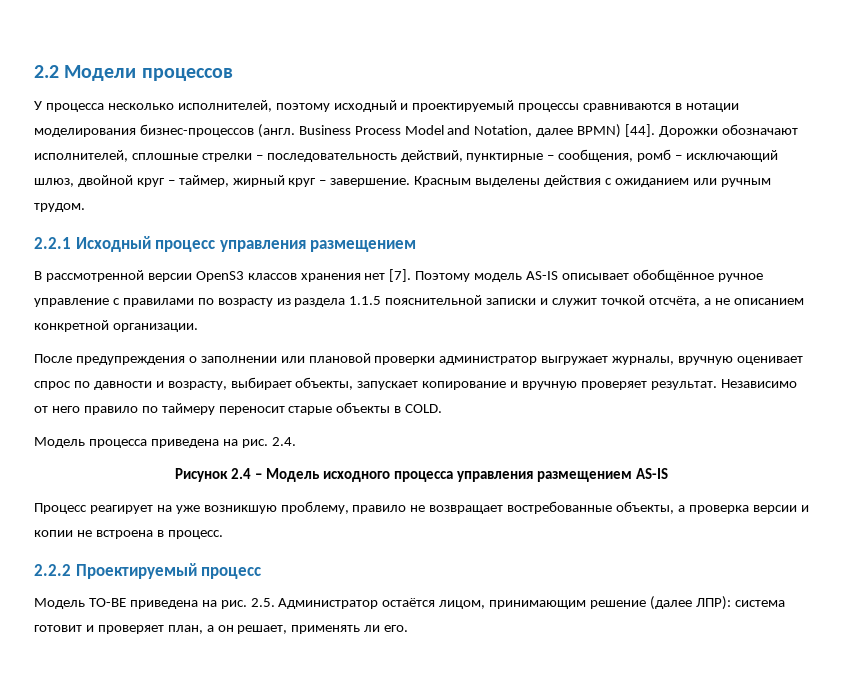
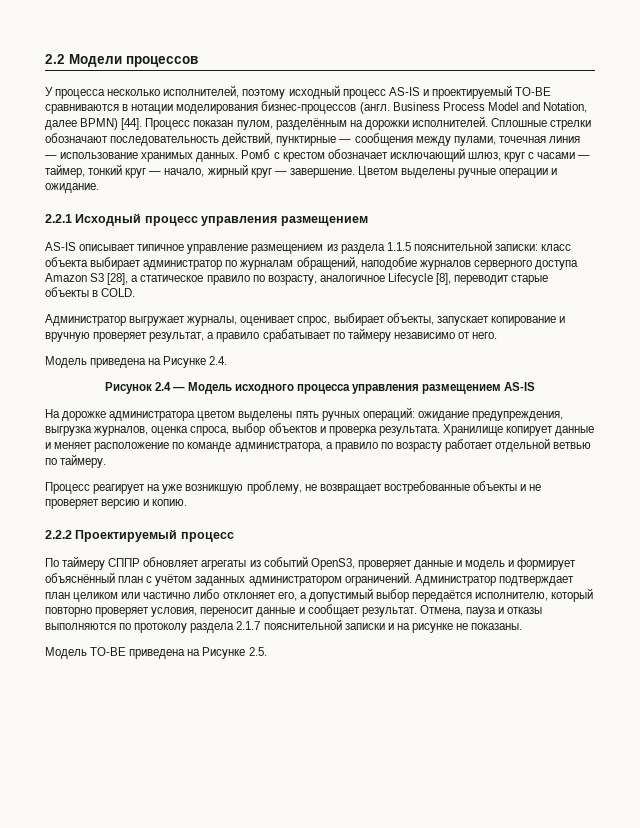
(397, 106) none -> [342,87,420,99] процесс AS-IS
[518,103,580,112] процессы -> [515,87,552,96] TO-BE
[659,124,798,137] [34,149,779,162] [34,175,771,187] [34,203,85,212] Дорожки обозначают исполнителей, сплошные стрелки – последовательность действий, пунктирные – сообщения, ромб – исключающий шлюз, двойной круг – таймер, жирный круг – завершение. Красным выделены действия с ожиданием или ручным трудом. -> [145,116,592,130] [45,132,580,146] [45,148,591,162] [45,164,558,178] [45,183,99,193] Процесс показан пулом, разделённым на дорожки исполнителей. Сплошные стрелки обозначают последовательность действий, пунктирные — сообщения между пулами, точечная линия — использование хранимых данных. Ромб с крестом обозначает исключающий шлюз, круг с часами — таймер, тонкий круг — начало, жирный круг — завершение. Цветом выделены ручные операции и ожидание.
[34,269,763,282] [34,295,804,307] [34,320,198,332] [34,353,804,365] [34,381,227,390] В рассмотренной версии OpenS3 классов хранения нет [7]. Поэтому модель AS-IS описывает обобщённое ручное управление с правилами по возрасту из раздела 1.1.5 пояснительной записки и служит точкой отсчёта, а не описанием конкретной организации. // После предупреждения о заполнении или плановой проверки администратор выгружает журналы, вручную оценивает спрос по давности и возрасту, -> [45,240,572,254] [45,256,578,270] [45,273,549,285] [45,287,136,297] [45,314,331,326] AS-IS описывает типичное управление размещением из раздела 1.1.5 пояснительной записки: класс объекта выбирает администратор по журналам обращений, наподобие журналов серверного доступа Amazon S3 [28], а статическое правило по возрасту, аналогичное Lifecycle [8], переводит старые объекты в COLD. // Администратор выгружает журналы, оценивает спрос,
[650,379,797,390] [34,402,443,415] [34,437,268,448] результат. Независимо от него правило по таймеру переносит старые объекты в COLD. // Модель процесса приведена на рис. -> [149,328,498,342] [45,356,207,368] результат, а правило срабатывает по таймеру независимо от него. // Модель приведена на Рисунке
[255,473,263,479] – -> [172,386,185,391] —
(668, 473) none -> [45,407,563,421] [45,423,595,436] [45,438,592,452] [45,454,107,468] // На дорожке администратора цветом выделены пять ручных операций: ожидание предупреждения, выгрузка журналов, оценка спроса, выбор объектов и проверка результата. Хранилище копирует данные и меняет расположение по команде администратора, а правило по возрасту работает отдельной ветвью по таймеру.
[352,505,407,514] правило -> (302, 487) none
[616,501,809,514] [34,530,223,539] [34,563,262,579] [34,596,785,610] [34,625,409,634] объекты, а проверка версии и копии не встроена в процесс. // 2.2.2 Проектируемый процесс // Модель TO-BE приведена на рис. 2.5. Администратор остаётся лицом, принимающим решение (далее ЛПР): система готовит и проверяет план, а он решает, применять ли его. -> [472,481,542,491] [45,499,188,509] [45,529,234,542] [45,556,577,570] [45,572,574,586] [45,588,594,602] [45,604,543,617] [45,619,523,633] [45,647,267,659] объекты и не проверяет версию и копию. // 2.2.2 Проектируемый процесс // По таймеру СППР обновляет агрегаты из событий OpenS3, проверяет данные и модель и формирует объяснённый план с учётом заданных администратором ограничений. Администратор подтверждает план целиком или частично либо отклоняет его, а допустимый выбор передаётся исполнителю, который повторно проверяет условия, переносит данные и сообщает результат. Отмена, пауза и отказы выполняются по протоколу раздела 2.1.7 пояснительной записки и на рисунке не показаны. // Модель TO-BE приведена на Рисунке 2.5.

